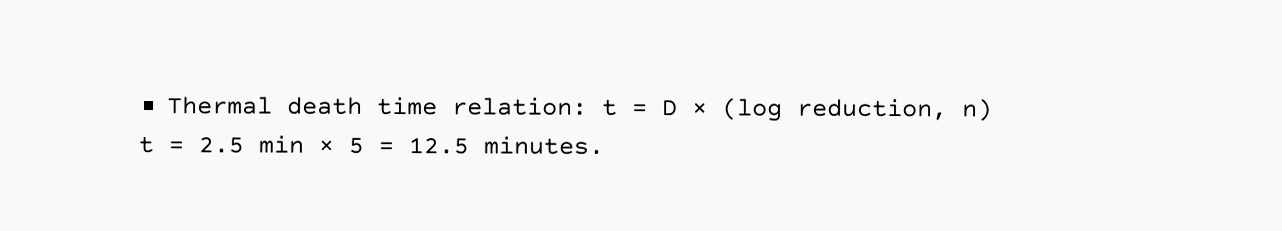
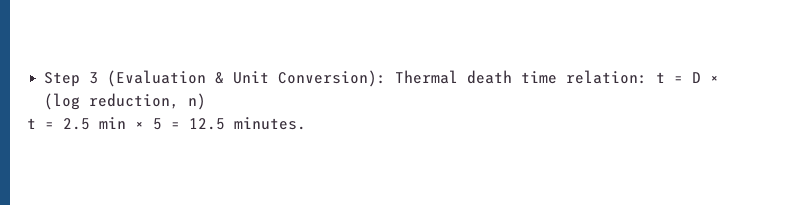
(167, 105) none -> [44,70,387,87] Step 3 (Evaluation & Unit Conversion):

